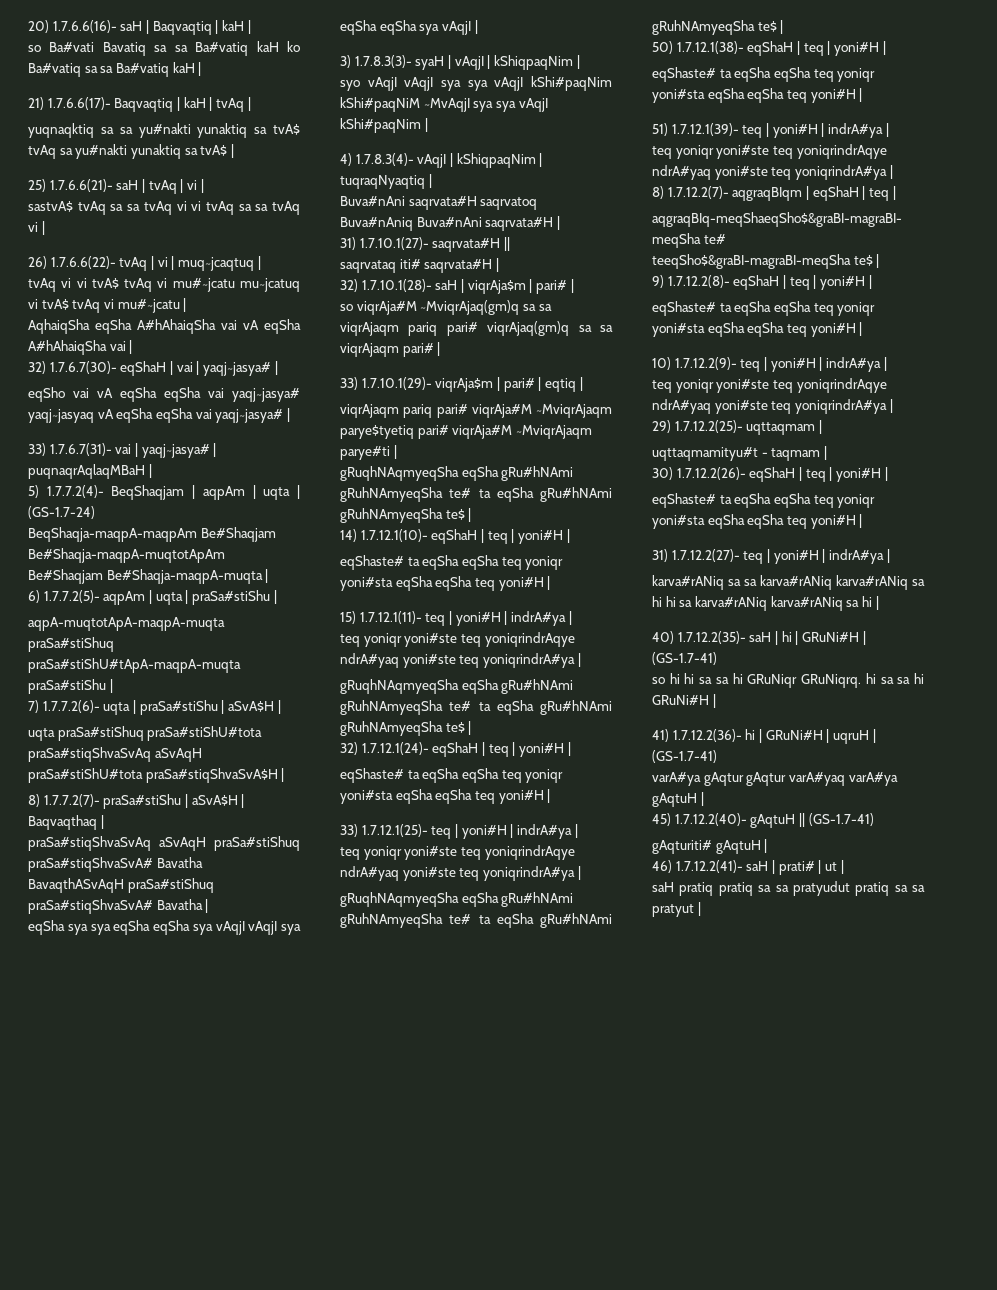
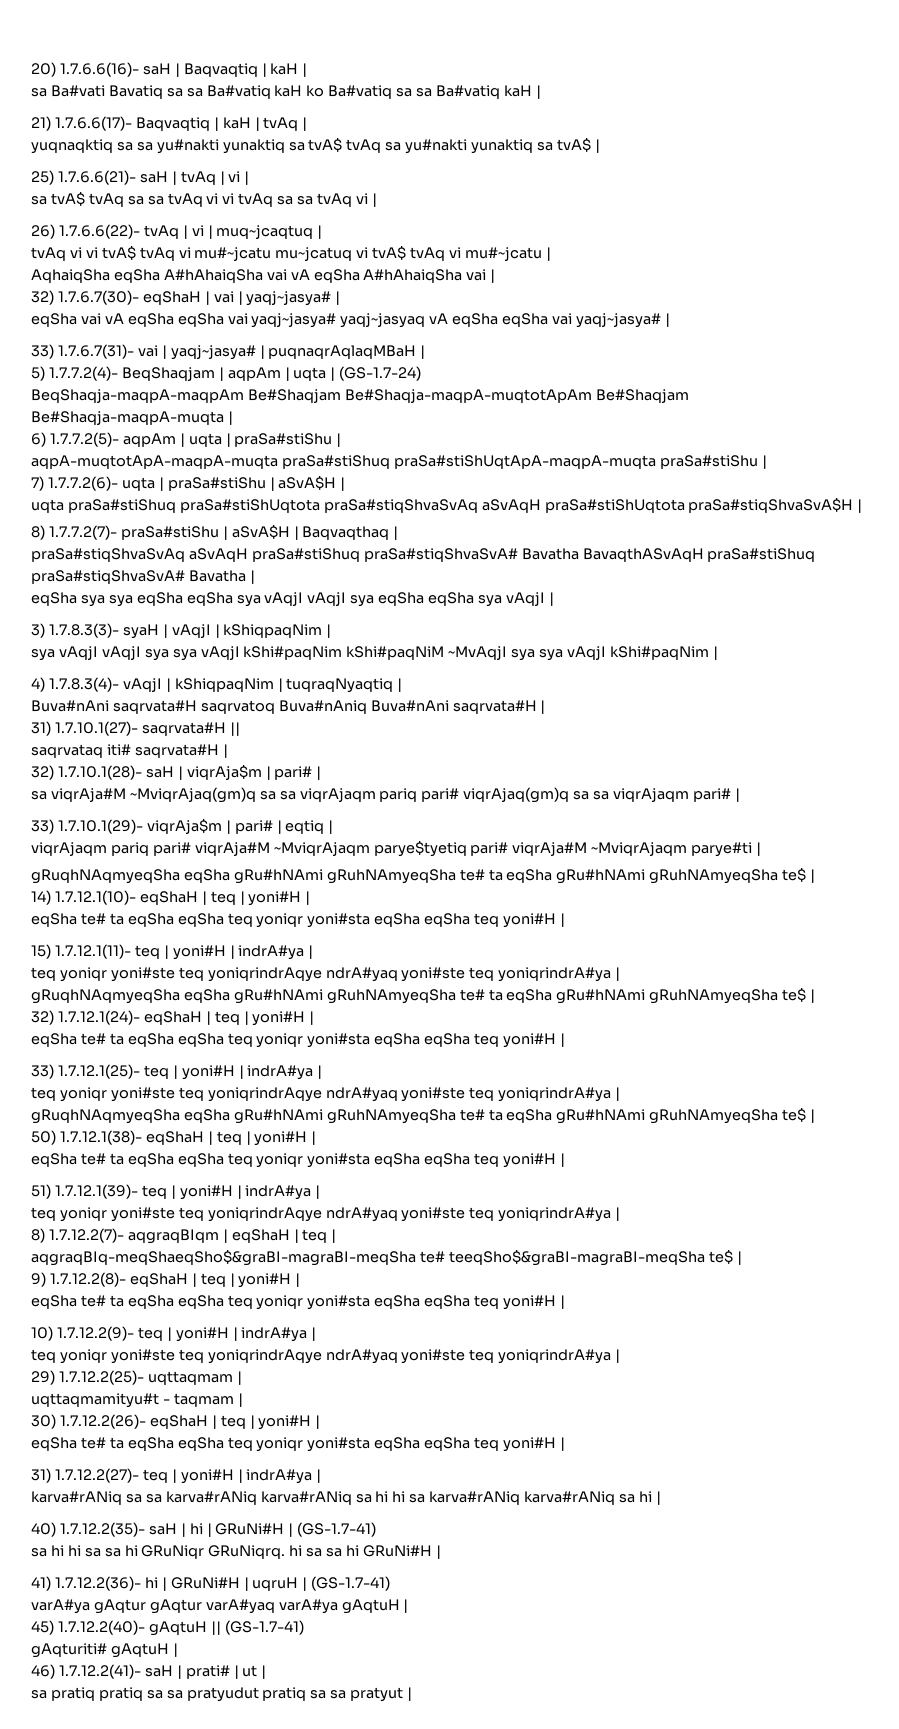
[28,45,41,52] so -> [31,88,47,97] sa
[28,201,73,212] sastvA$ -> [31,192,85,206] sa tvA$
[28,387,65,402] eqSho -> [31,313,77,327] eqSha
[28,658,241,673] praSa#stiShU#tApA-maqpA-muqta -> [393,455,656,469] praSa#stiShUqtApA-maqpA-muqta
[147,726,263,741] [28,747,202,762] [28,768,143,783] praSa#stiShU#tota praSa#stiqShvaSvAq aSvAqH praSa#stiShU#tota -> [179,499,685,513] praSa#stiShUqtota praSa#stiqShvaSvAq aSvAqH praSa#stiShUqtota
[340,80,360,91] syo -> [31,649,55,661] sya
[340,304,353,311] so -> [31,791,47,800] sa
[340,555,404,570] eqShaste# -> [31,913,106,927] eqSha te#
[340,768,404,783] eqShaste# -> [31,1033,106,1047] eqSha te#
[652,67,716,82] eqShaste# -> [31,1153,106,1167] eqSha te#
[652,301,716,316] eqShaste# -> [31,1295,106,1309] eqSha te#
[652,493,716,508] eqShaste# -> [31,1437,106,1451] eqSha te#
[652,677,665,684] so -> [31,1548,47,1557] sa
[652,882,674,892] saH -> [31,1690,47,1699] sa

